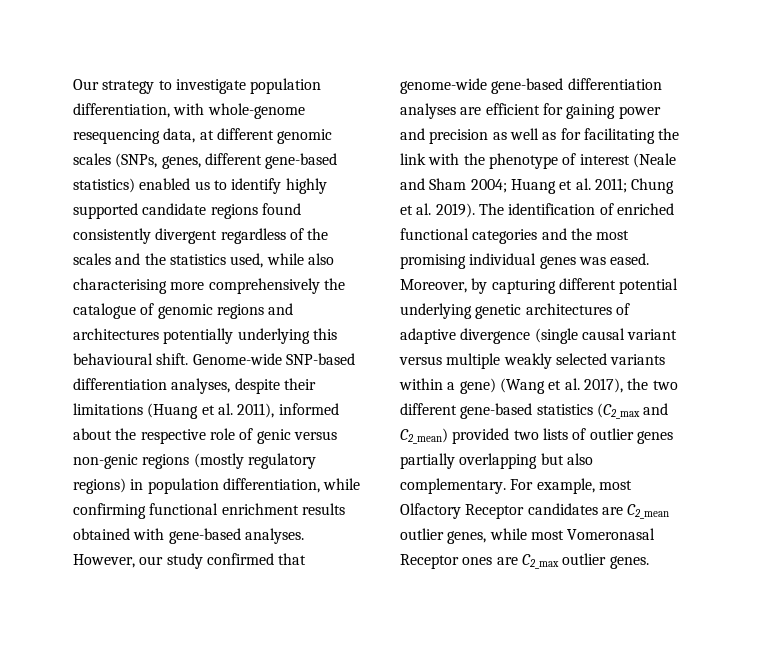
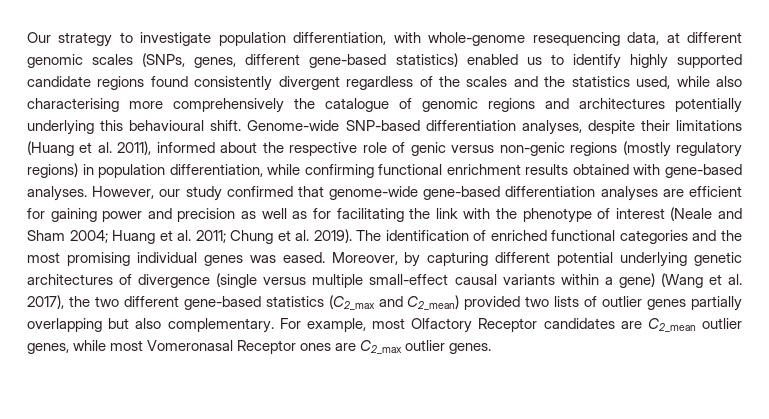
[400,328,456,344] adaptive -> (133, 279) none
[581,328,678,340] [399,353,607,369] causal variant versus multiple weakly selected -> [263,274,497,288] versus multiple small-effect causal

